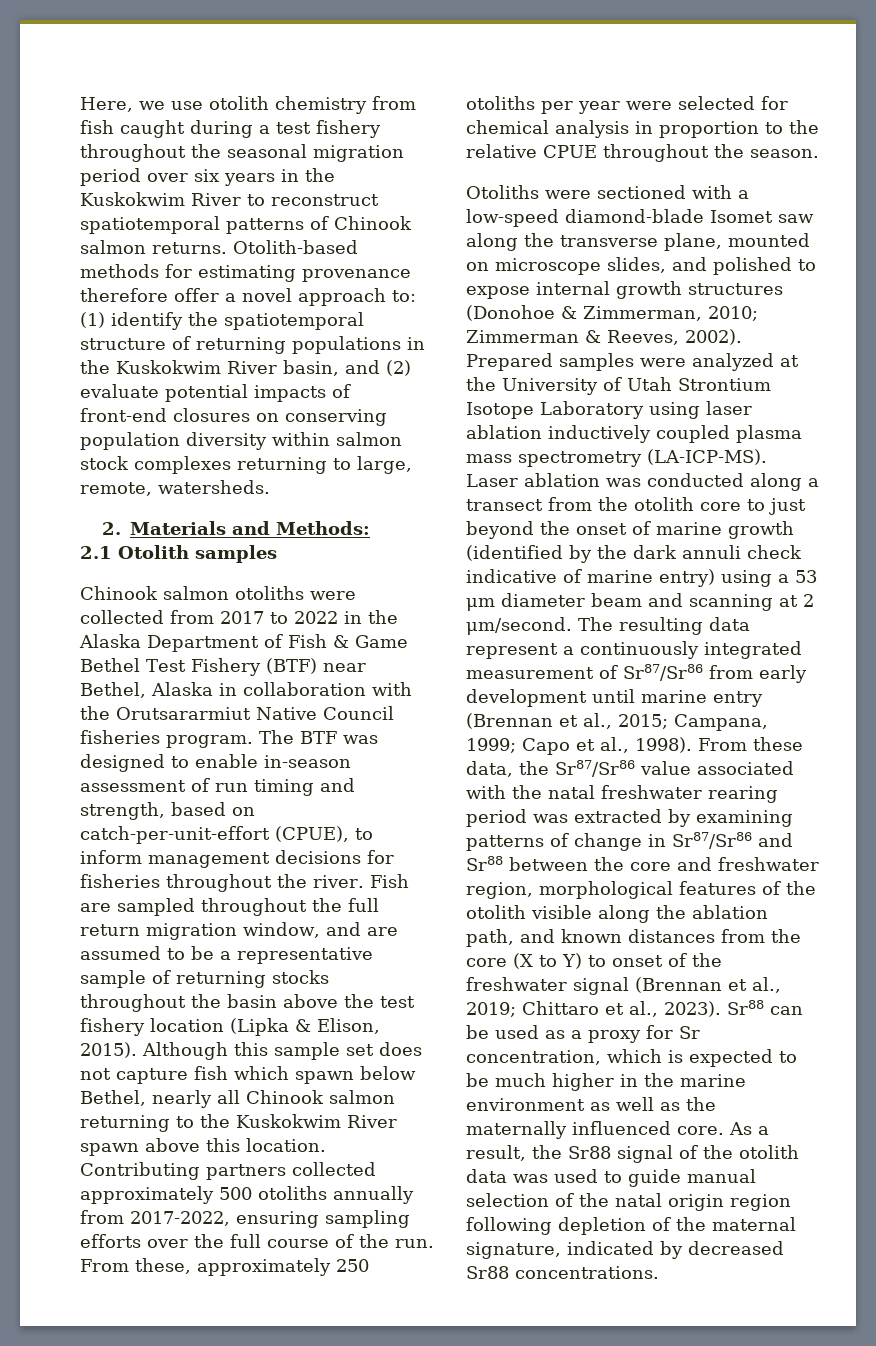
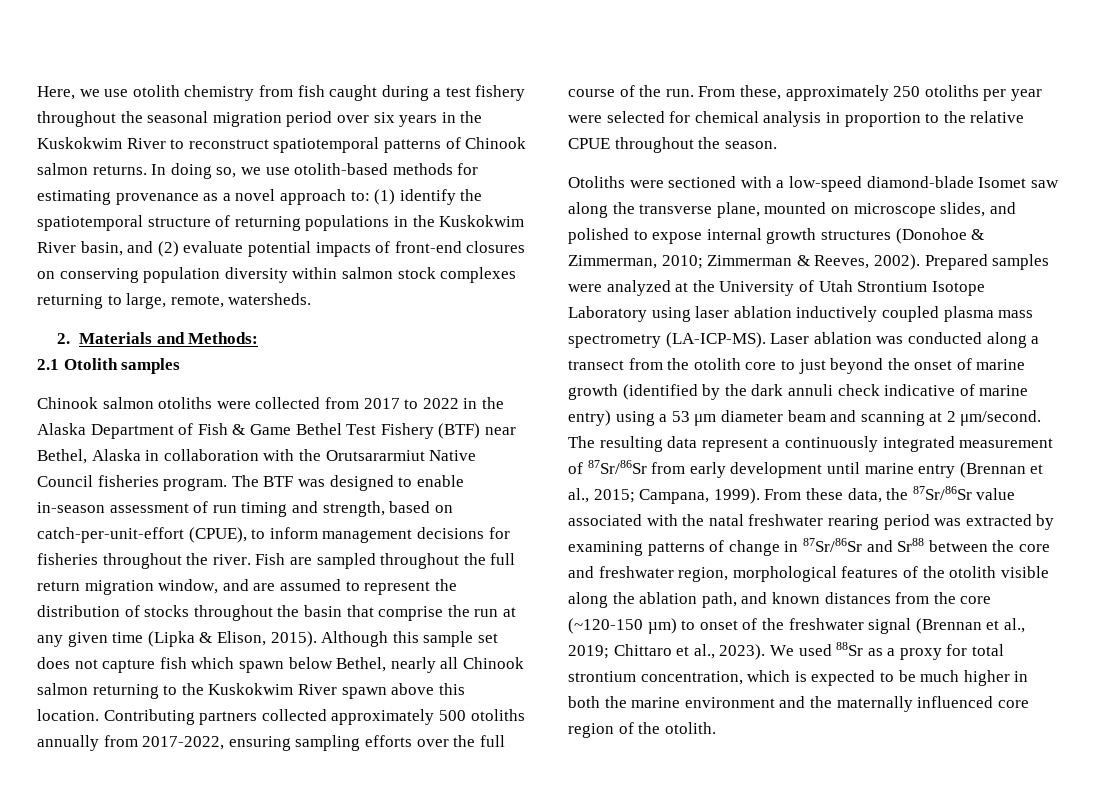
[233,240,358,254] Otolith-based -> [151,163,389,179] In doing so, we use otolith-based
[80,288,219,302] therefore offer -> [203,193,219,201] as
[191,946,373,964] [80,970,329,988] [80,994,415,1012] [80,1018,224,1036] be a representative sample of returning stocks throughout the basin above the test fishery location -> [364,579,457,595] [37,605,516,621] [37,632,144,647] represent the distribution of stocks throughout the basin that comprise the run at any given time
[623,664,703,681] Sr87/Sr86 -> [587,460,647,474] 87Sr/86Sr
[466,737,692,755] 1999; Capo et al., 1998). -> [713,488,760,504] 1999).
[555,760,635,777] Sr87/Sr86 -> [912,486,972,500] 87Sr/86Sr
[672,832,752,849] Sr87/Sr86 -> [802,538,862,552] 87Sr/86Sr
[513,953,582,969] (X to Y) -> [568,618,677,634] (~120-150 µm)
[727,1000,803,1015] [466,1025,539,1039] Sr88 can be used -> [769,642,864,656] We used 88Sr
[679,1026,700,1039] Sr -> [972,644,1005,656] [568,671,636,682] total strontium
(638, 1080) none -> [568,696,600,708] both
[590,1097,716,1111] [466,1121,769,1139] [466,1145,799,1163] [466,1169,756,1187] [466,1193,791,1211] [466,1217,796,1235] [466,1241,784,1259] [466,1266,659,1279] as well as the maternally influenced core. As a result, the Sr88 signal of the otolith data was used to guide manual selection of the natal origin region following depletion of the maternal signature, indicated by decreased Sr88 concentrations. -> [779,696,1029,712] [568,722,716,738] and the maternally influenced core region of the otolith.

